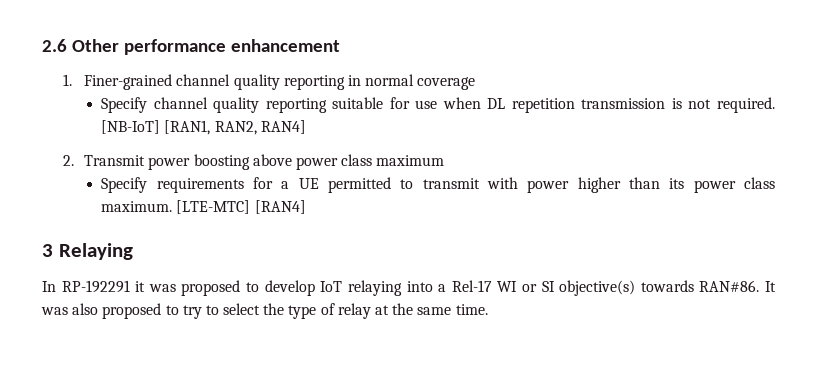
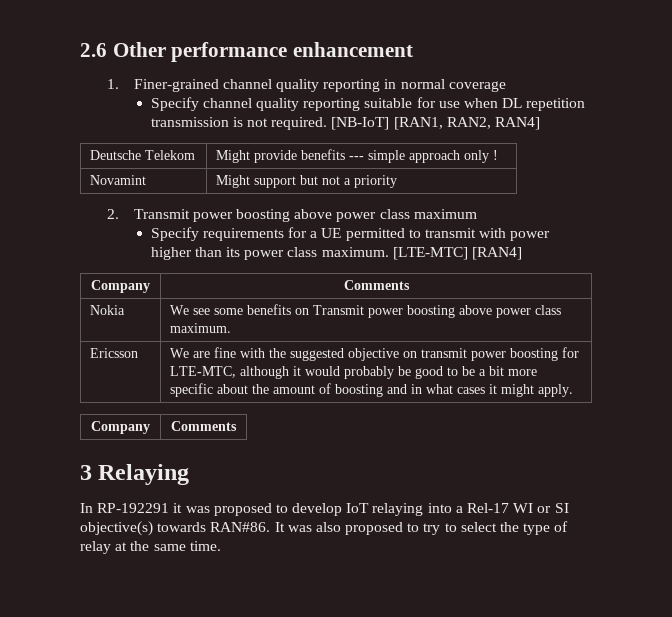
(306, 127) none -> [90,150,196,160] [216,149,499,163] [90,175,147,185] [216,175,398,188] // Deutsche Telekom | Might provide benefits --- simple approach only ! // Novamint | Might support but not a priority
(306, 207) none -> [91,280,150,293] [343,280,410,290] [90,305,126,315] [170,304,562,318] [170,323,232,333] [90,348,139,358] [170,347,580,361] [170,366,538,379] [170,383,574,397] [91,421,150,434] [171,421,237,431] // Company | Comments // Nokia | We see some benefits on Transmit power boosting above power class maximum. // Ericsson | We are fine with the suggested objective on transmit power boosting for LTE-MTC, although it would probably be good to be a bit more specific about the amount of boosting and in what cases it might apply. // Company | Comments

